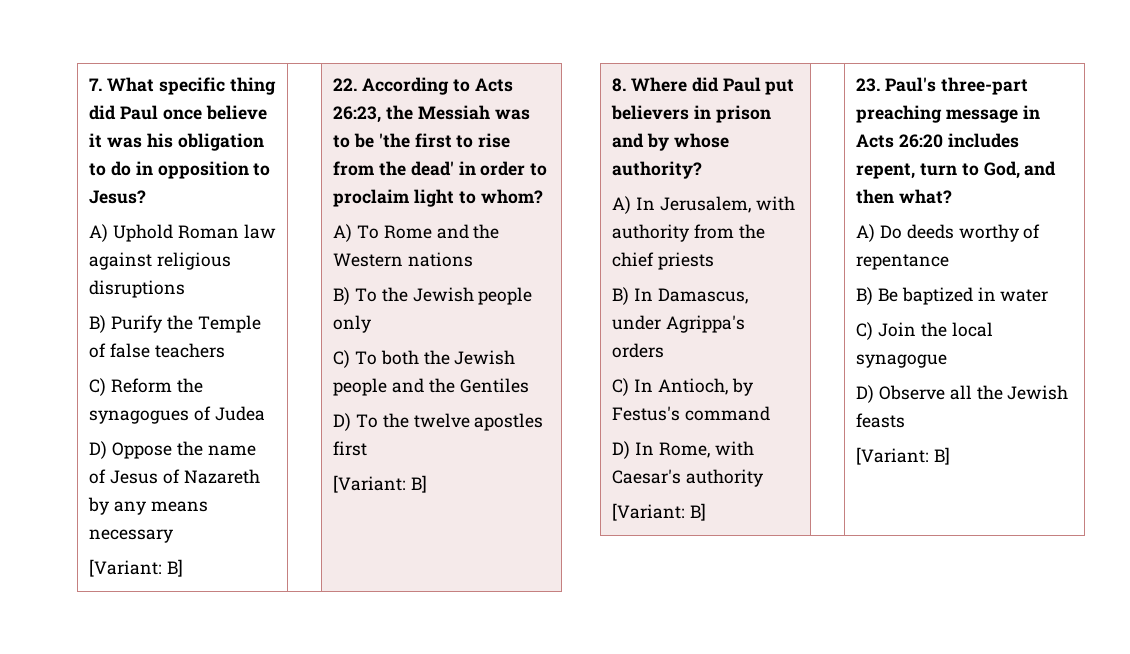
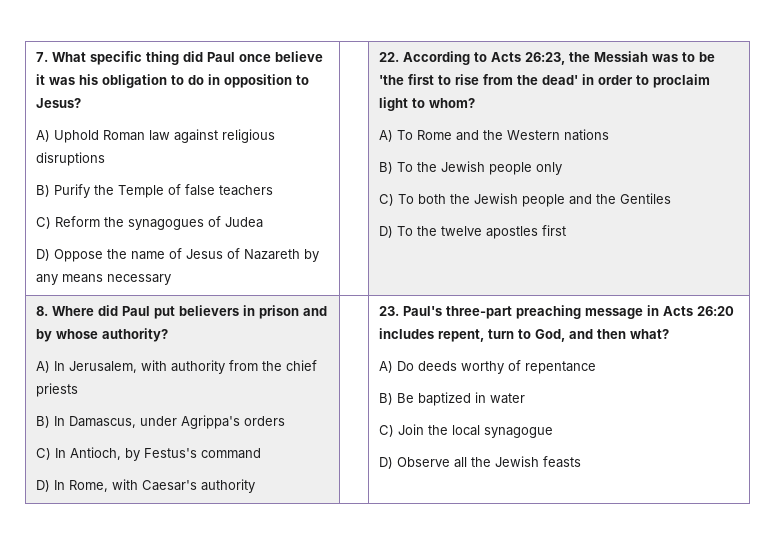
[89,559,184,577] // [Variant: B] -> (171, 279) none
[333,475,428,493] // [Variant: B] -> (566, 230) none
[612,503,707,521] // [Variant: B] -> (255, 486) none
[856,447,951,465] // [Variant: B] -> (581, 462) none

